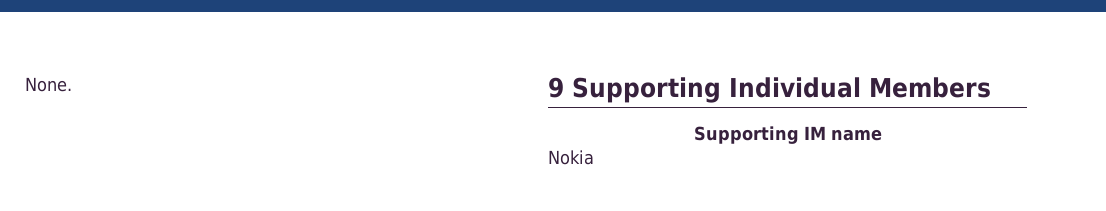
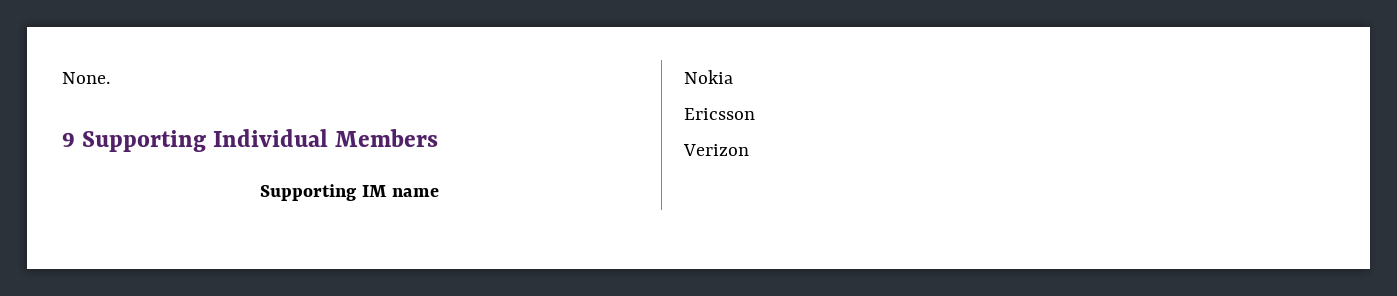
(594, 157) none -> [684,108,755,120] [683,144,749,156] // Ericsson // Verizon

